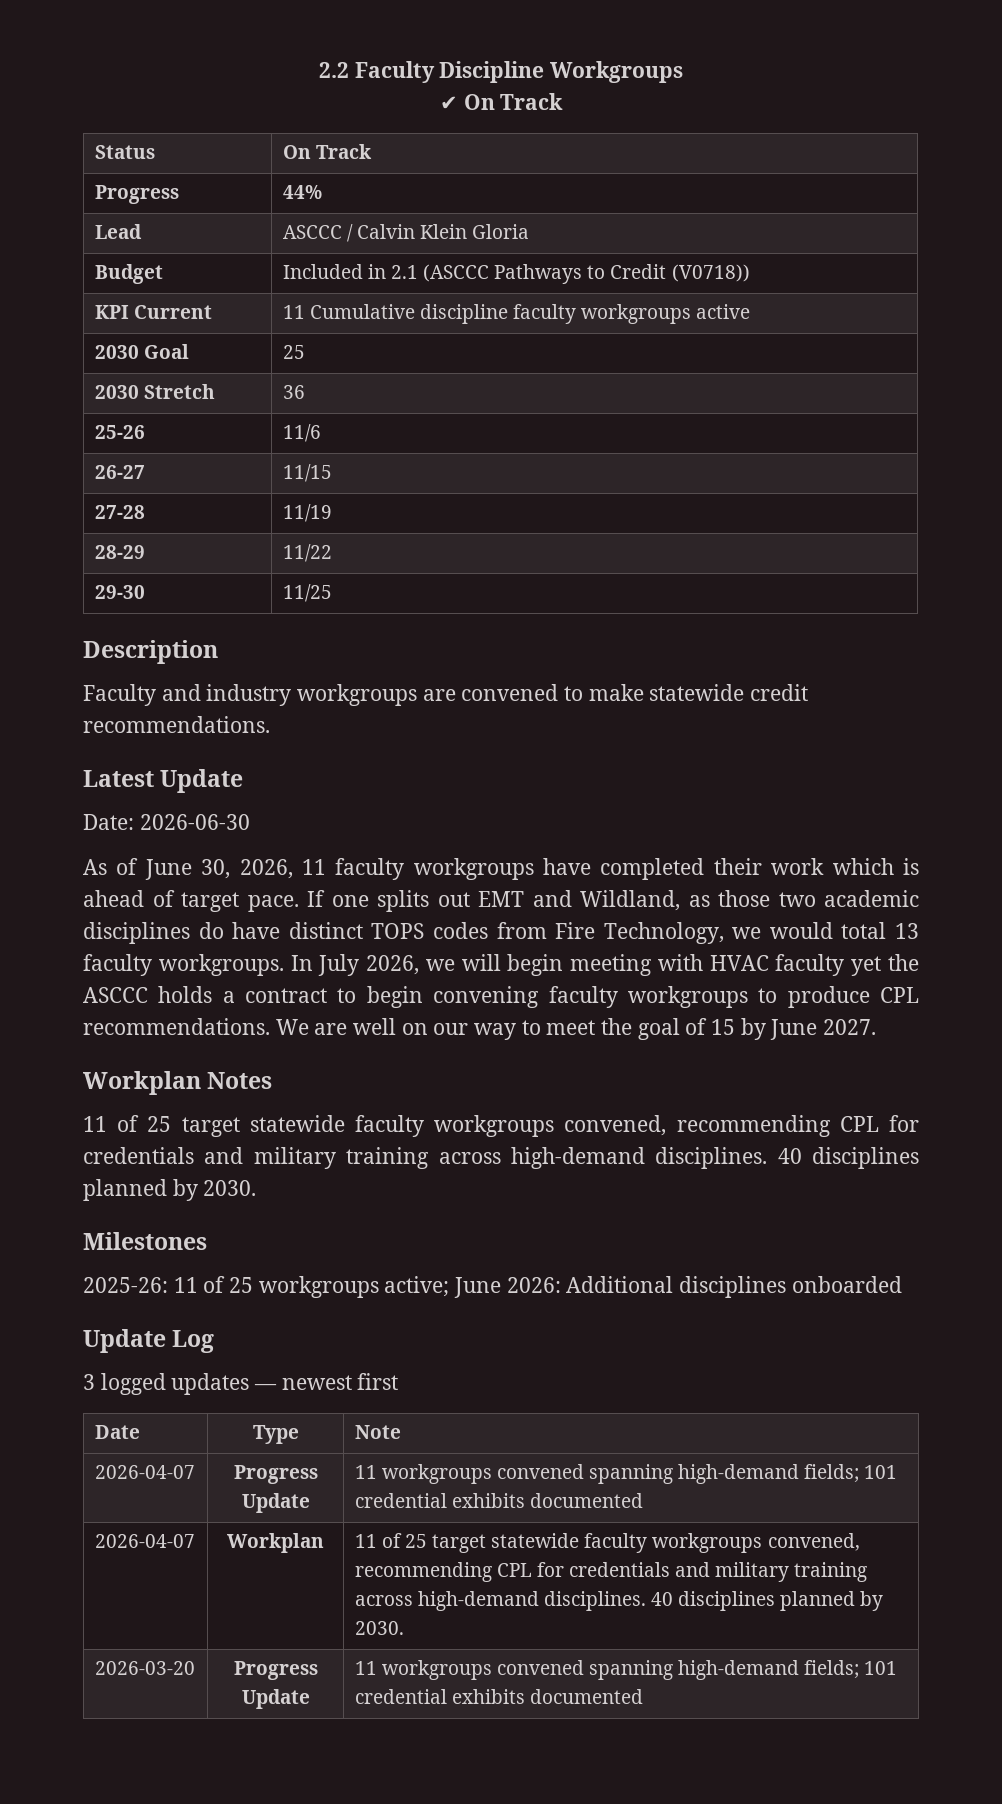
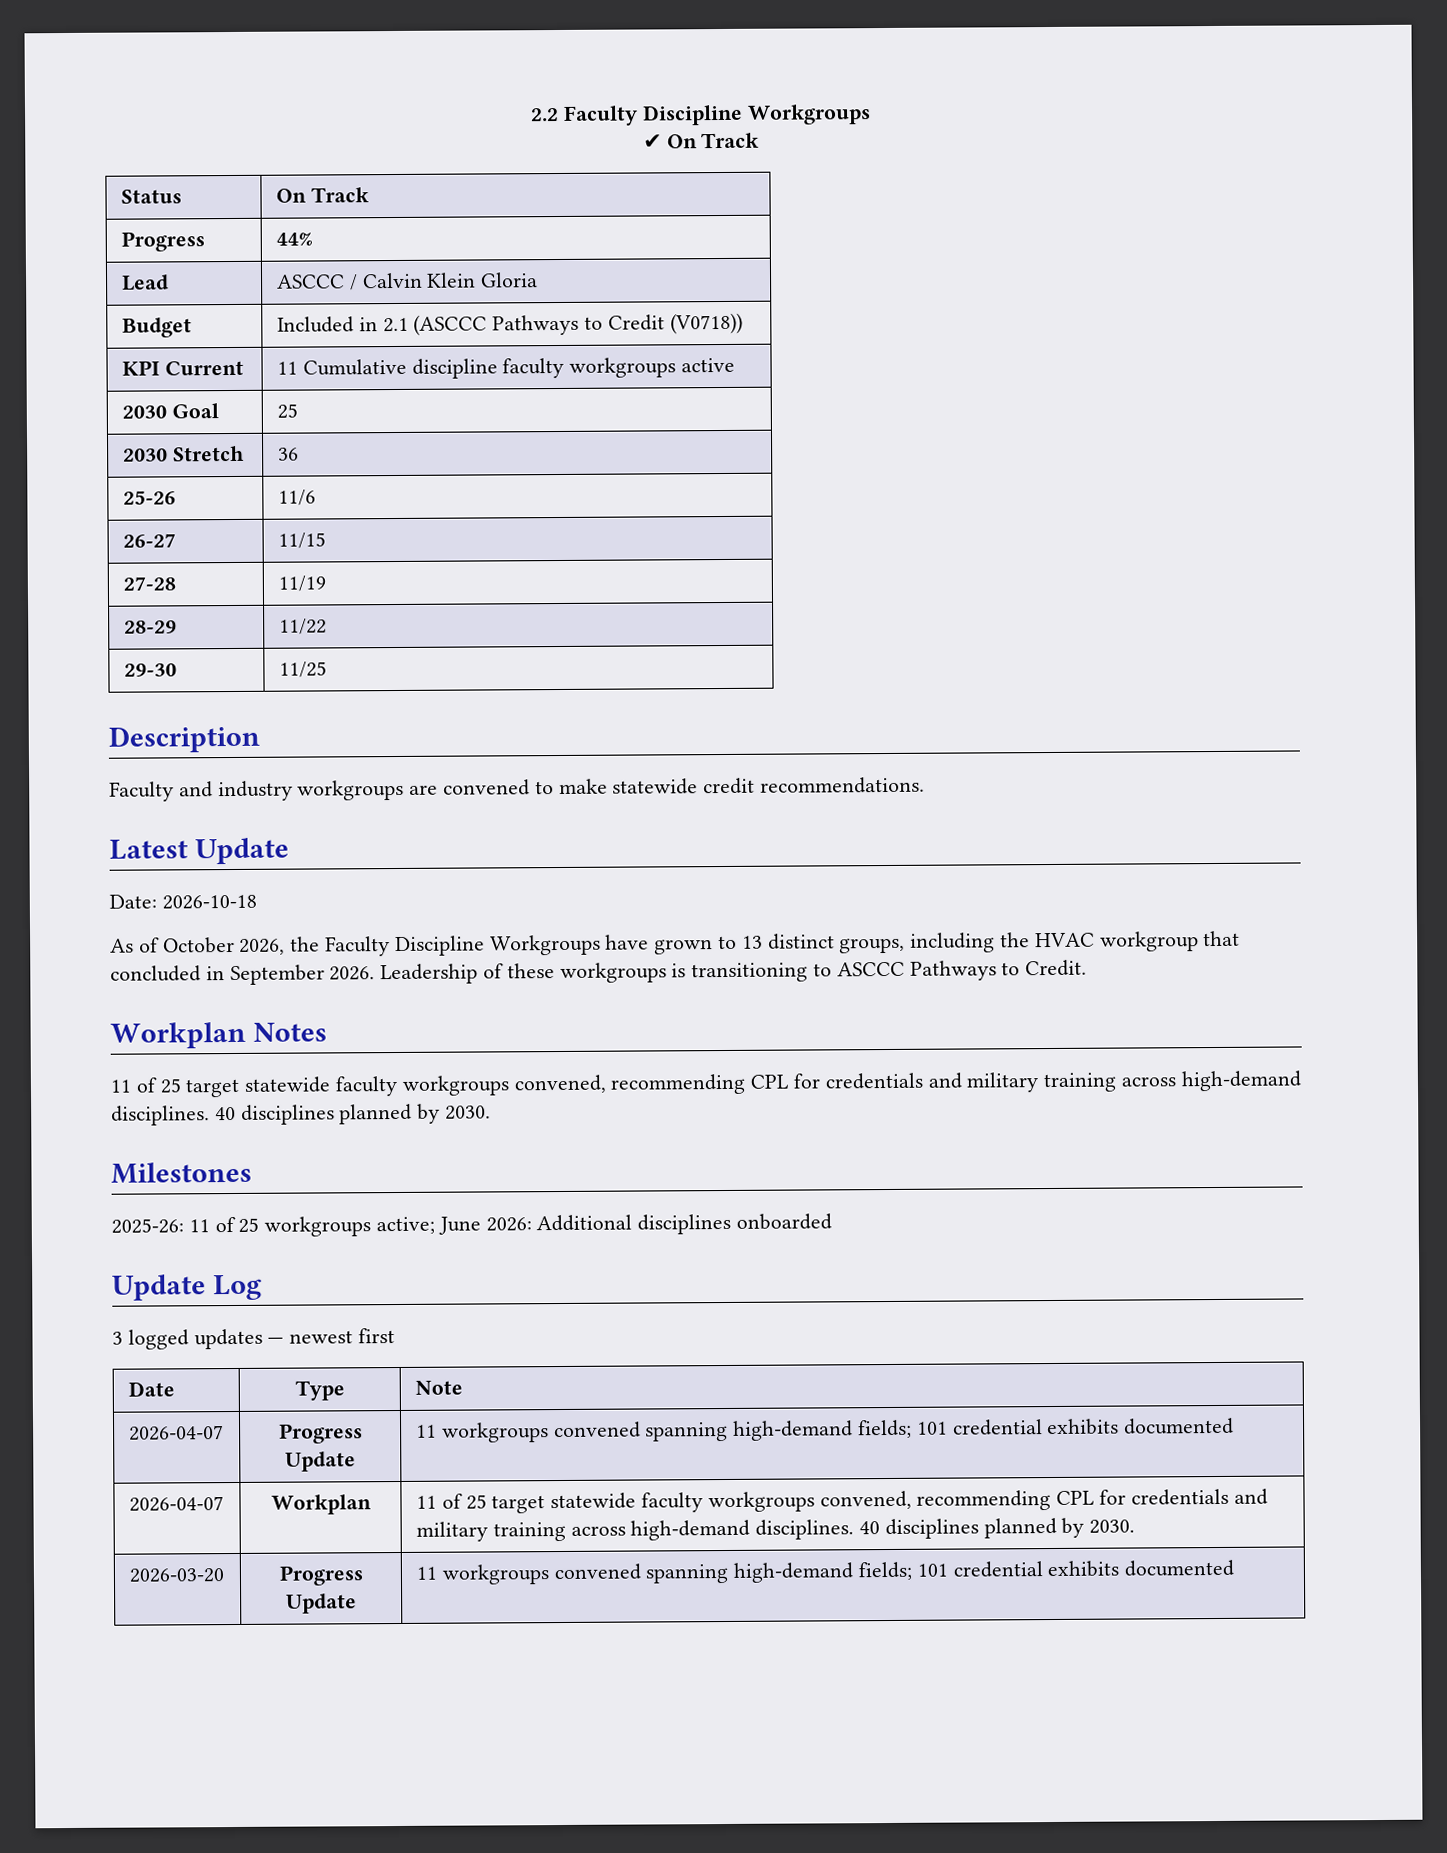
[139,814,250,830] 2026-06-30 -> [161,894,257,910] 2026-10-18
[144,858,919,880] [83,890,919,912] [83,922,920,944] [83,954,919,976] [83,986,920,1008] [83,1018,877,1040] June 30, 2026, 11 faculty workgroups have completed their work which is ahead of target pace. If one splits out EMT and Wildland, as those two academic disciplines do have distinct TOPS codes from Fire Technology, we would total 13 faculty workgroups. In July 2026, we will begin meeting with HVAC faculty yet the ASCCC holds a contract to begin convening faculty workgroups to produce CPL recommendations. We are well on our way to meet the goal of 15 by June 2027. -> [162,930,1241,957] [110,959,1088,986] October 2026, the Faculty Discipline Workgroups have grown to 13 distinct groups, including the HVAC workgroup that concluded in September 2026. Leadership of these workgroups is transitioning to ASCCC Pathways to Credit.

